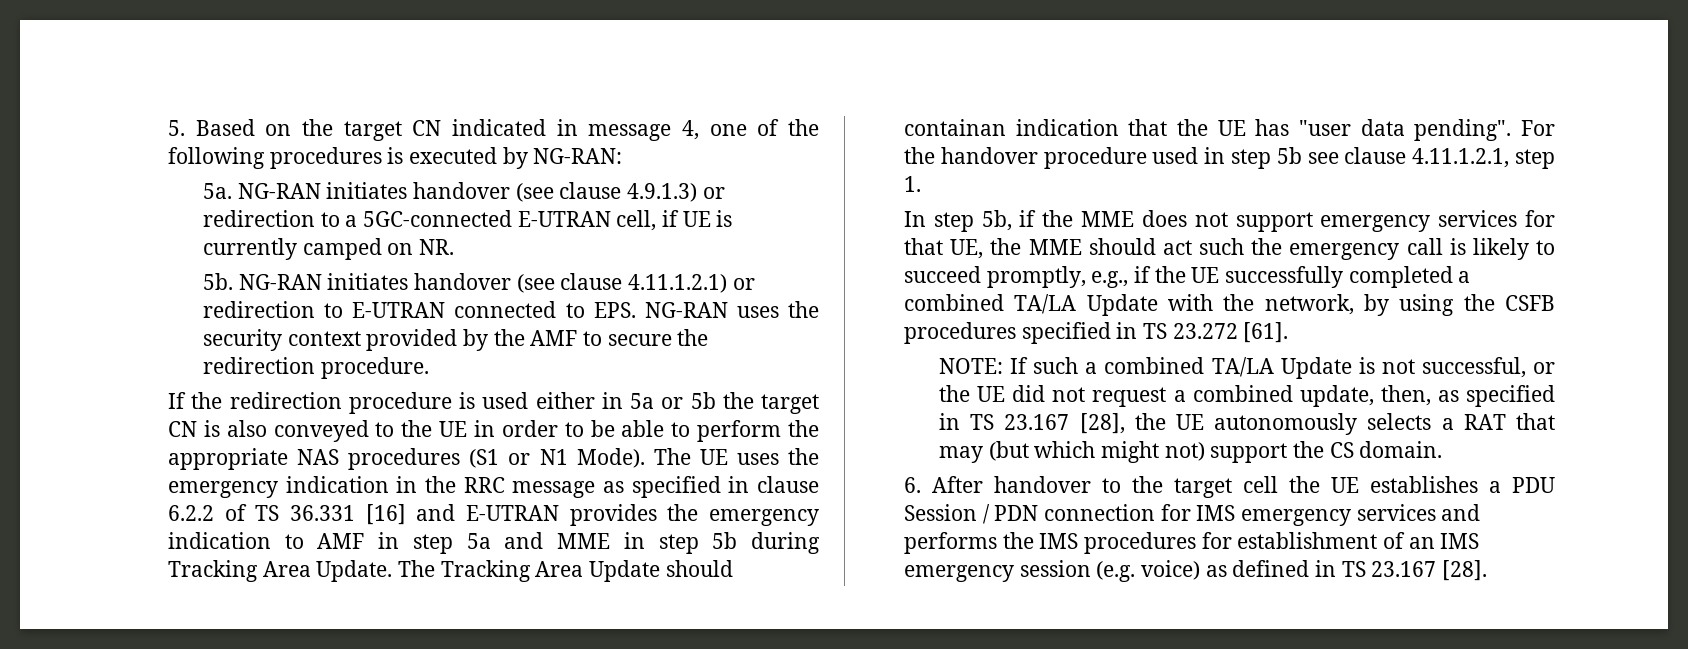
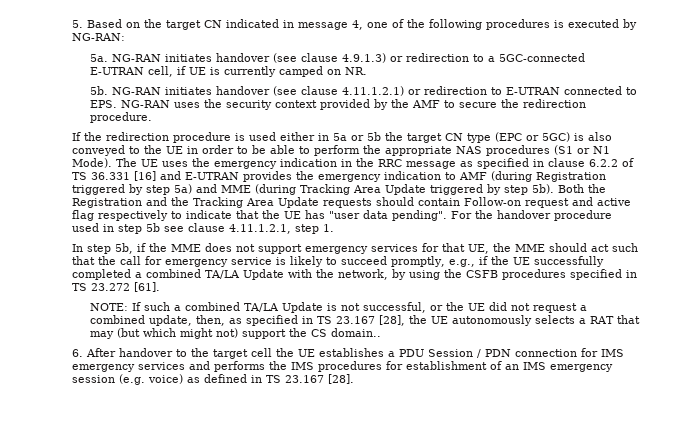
(198, 429) none -> [466,132,570,143] type (EPC or 5GC)
[378,532,820,554] [168,560,733,582] [904,119,1119,136] in step 5a and MME in step 5b during Tracking Area Update. The Tracking Area Update should containan indication -> [490,171,606,182] [71,184,606,195] [71,197,631,208] [71,210,232,221] (during Registration triggered by step 5a) and MME (during Tracking Area Update triggered by step 5b). Both the Registration and the Tracking Area Update requests should contain Follow-on request and active flag respectively to indicate
[1251,238,1443,260] the emergency call -> [71,256,272,267] that the call for emergency service
[1359,441,1443,458] domain. -> [331,328,382,337] domain..

